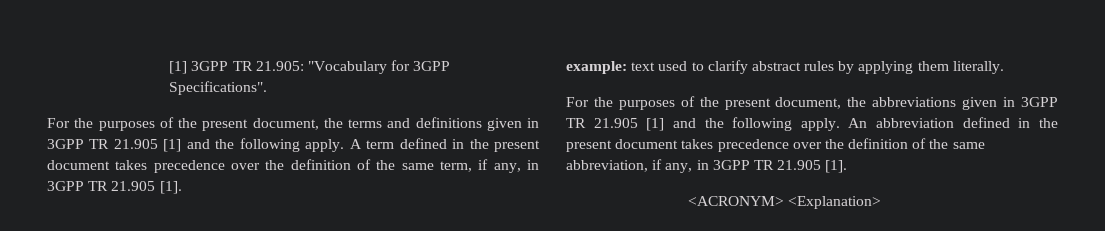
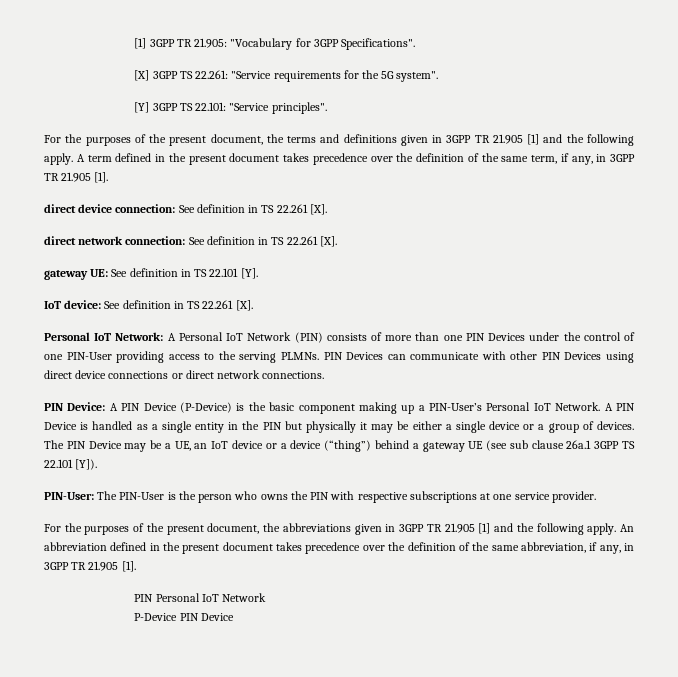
(268, 88) none -> [134,70,439,82] [134,102,327,114] // [X] 3GPP TS 22.261: "Service requirements for the 5G system". // [Y] 3GPP TS 22.101: "Service principles".
[566,60,1004,74] example: text used to clarify abstract rules by applying them literally. -> [44,204,327,215] [44,236,337,247] [44,268,258,280] [44,300,253,311] [44,332,635,343] [44,351,634,363] [44,370,325,379] [44,402,636,414] [44,421,634,433] [44,440,635,452] [44,459,98,470] [44,491,596,503] direct device connection: See definition in TS 22.261 [X]. // direct network connection: See definition in TS 22.261 [X]. // gateway UE: See definition in TS 22.101 [Y]. // IoT device: See definition in TS 22.261 [X]. // Personal IoT Network: A Personal IoT Network (PIN) consists of more than one PIN Devices under the control of one PIN-User providing access to the serving PLMNs. PIN Devices can communicate with other PIN Devices using direct device connections or direct network connections. // PIN Device: A PIN Device (P-Device) is the basic component making up a PIN-User’s Personal IoT Network. A PIN Device is handled as a single entity in the PIN but physically it may be either a single device or a group of devices. The PIN Device may be a UE, an IoT device or a device (“thing”) behind a gateway UE (see sub clause 26a.1 3GPP TS 22.101 [Y]). // PIN-User: The PIN-User is the person who owns the PIN with respective subscriptions at one service provider.
[688,196,882,209] <ACRONYM> <Explanation> -> [134,593,267,602] [134,613,234,621] PIN Personal IoT Network // P-Device PIN Device

